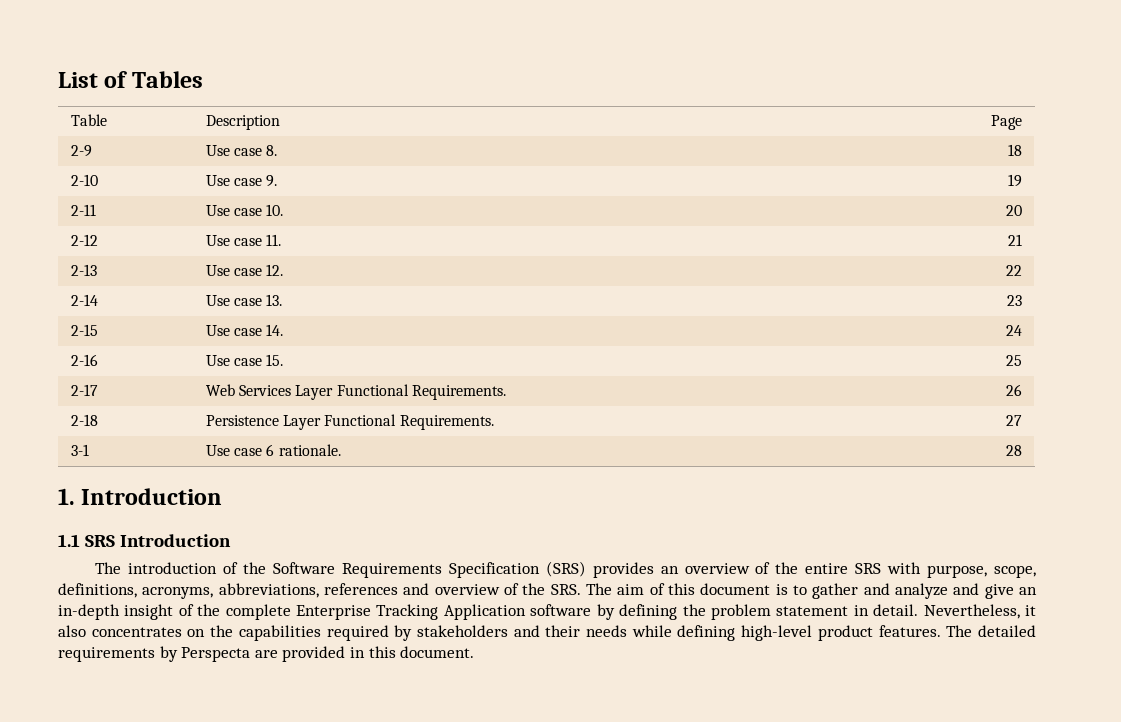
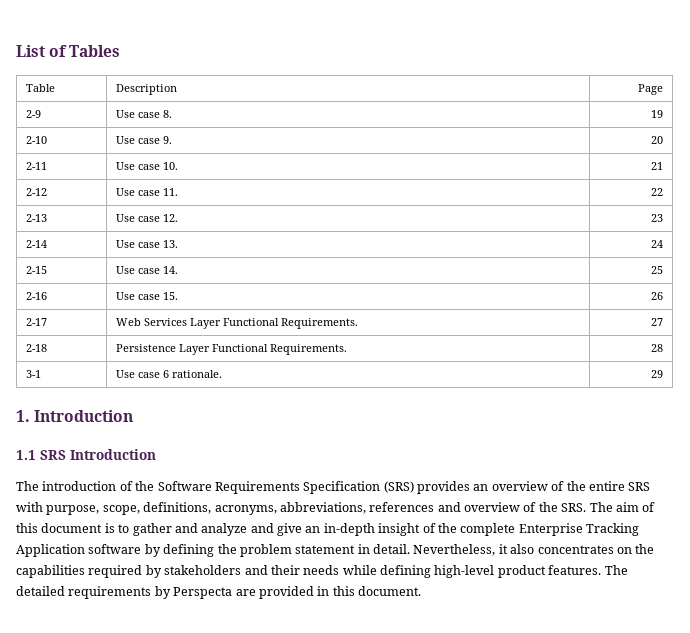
[1008,144,1023,156] 18 -> [651,110,664,118] 19
[1008,174,1023,187] 19 -> [651,136,664,144] 20
[1006,205,1023,216] 20 -> [651,162,664,170] 21
[1008,234,1023,246] 21 -> [651,188,664,196] 22
[1006,265,1023,276] 22 -> [651,214,664,222] 23
[1007,295,1023,306] 23 -> [651,240,664,248] 24
[1006,325,1023,336] 24 -> [651,266,664,274] 25
[1006,355,1023,366] 25 -> [651,292,664,300] 26
[1006,384,1023,396] 26 -> [651,318,664,326] 27
[1006,415,1023,426] 27 -> [651,344,664,352] 28
[1006,445,1023,456] 28 -> [651,370,664,378] 29

